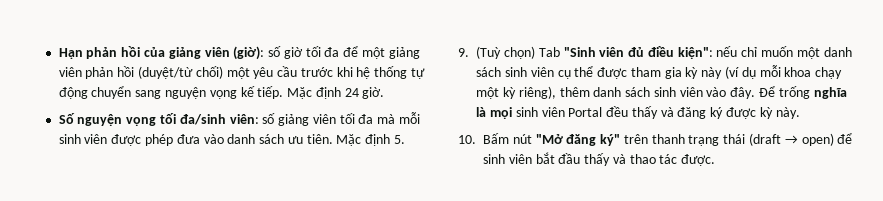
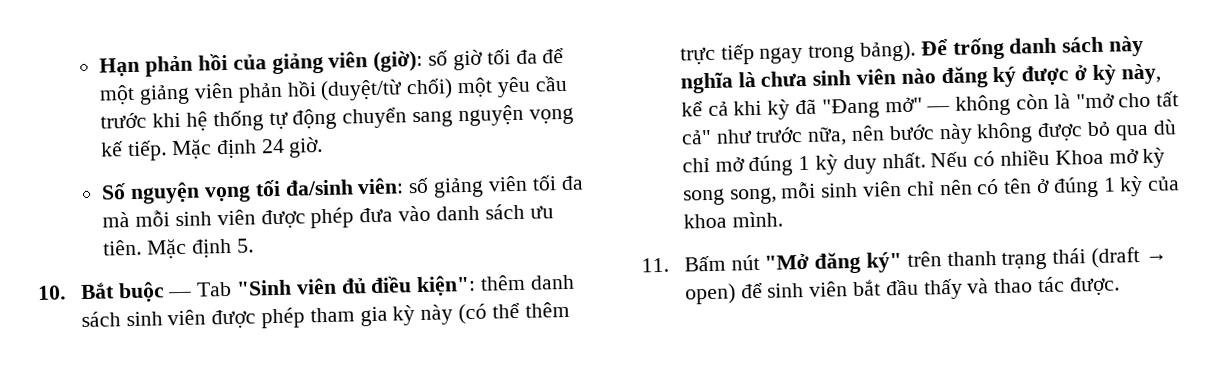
[458,46,536,59] 9. (Tuỳ chọn) -> [37,281,193,303] 10. Bắt buộc —
[716,46,852,59] [476,65,843,79] [476,86,556,99] nếu chỉ muốn một danh sách sinh viên cụ thể được tham gia kỳ này (ví dụ mỗi khoa chạy một kỳ riêng), -> (477, 285) none
[706,86,810,99] vào đây. Để trống -> [211,301,570,329] [679,35,1145,65] được phép tham gia kỳ này (có thể thêm trực tiếp ngay trong bảng). Để trống danh sách này
[490,106,800,119] [458,135,476,144] mọi sinh viên Portal đều thấy và đăng ký được kỳ này. // 10. -> [760,63,1161,89] [680,91,1180,120] [680,119,1177,146] [681,147,1166,177] [682,175,1181,206] [682,211,783,229] [641,257,669,273] chưa sinh viên nào đăng ký được ở kỳ này, kể cả khi kỳ đã "Đang mở" — không còn là "mở cho tất cả" như trước nữa, nên bước này không được bỏ qua dù chỉ mở đúng 1 kỳ duy nhất. Nếu có nhiều Khoa mở kỳ song song, mỗi sinh viên chỉ nên có tên ở đúng 1 kỳ của khoa mình. // 11.

